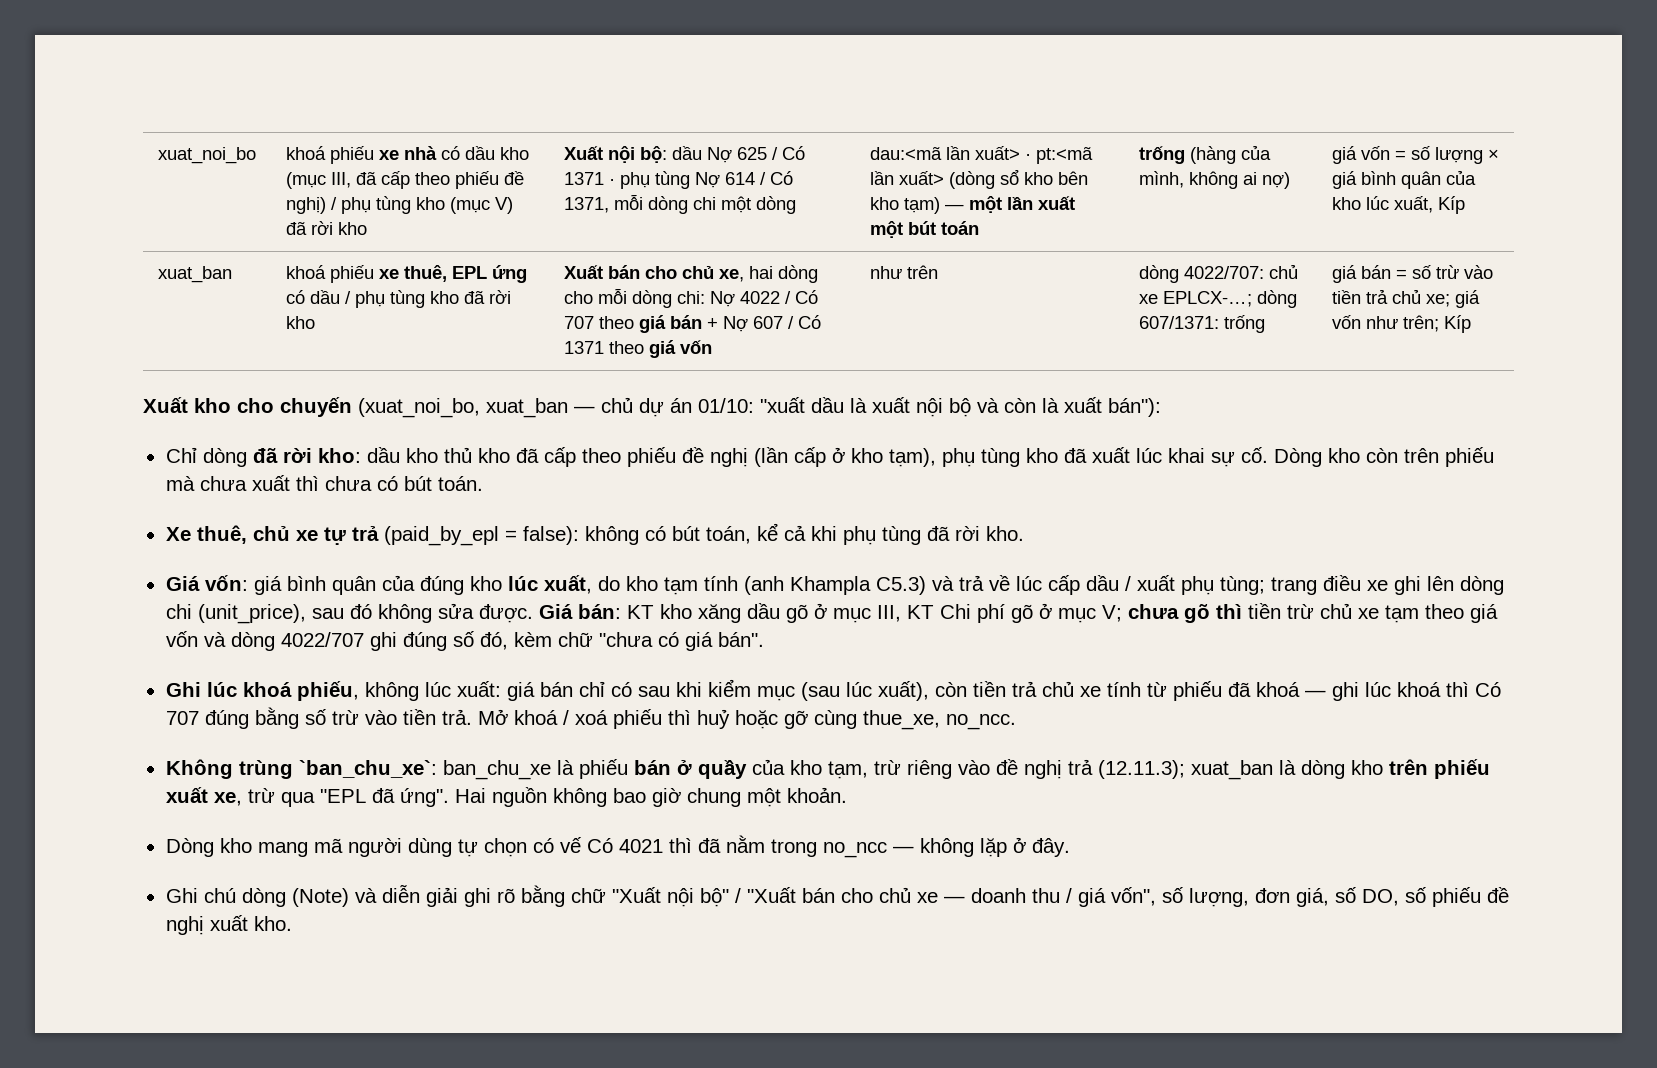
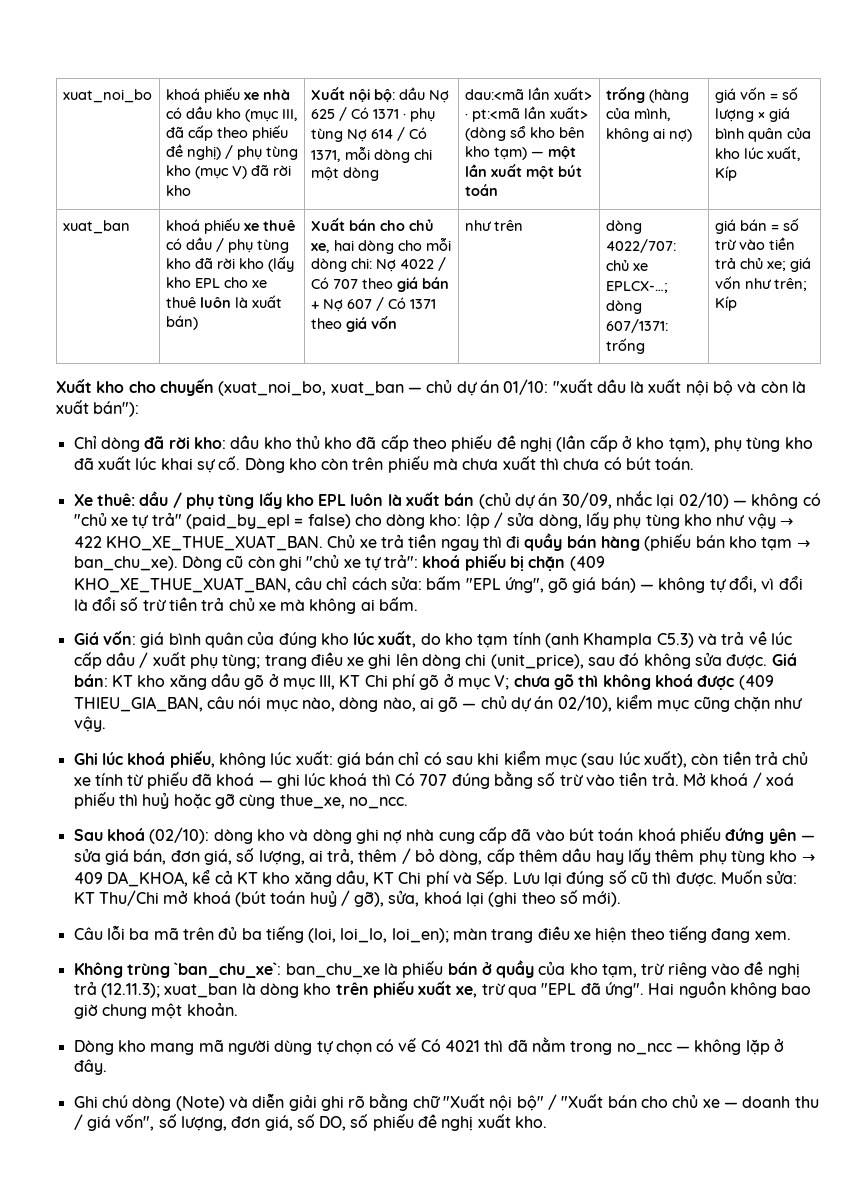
[403,265,527,283] thuê, EPL ứng -> [262,220,295,231] thuê
(315, 322) none -> [267,256,294,272] [165,277,267,288] [165,295,282,308] [165,315,198,330] (lấy kho EPL cho xe thuê luôn là xuất bán)
[196,523,1024,546] thuê, chủ xe tự trả (paid_by_epl = false): không có bút toán, kể cả khi phụ tùng đã rời kho. -> [96,491,821,509] [73,512,794,529] [73,533,810,551] [73,554,605,571] [73,575,803,593] [73,596,419,614] thuê: dầu / phụ tùng lấy kho EPL luôn là xuất bán (chủ dự án 30/09, nhắc lại 02/10) — không có "chủ xe tự trả" (paid_by_epl = false) cho dòng kho: lập / sửa dòng, lấy phụ tùng kho như vậy → 422 KHO_XE_THUE_XUAT_BAN. Chủ xe trả tiền ngay thì đi quầy bán hàng (phiếu bán kho tạm → ban_chu_xe). Dòng cũ còn ghi "chủ xe tự trả": khoá phiếu bị chặn (409 KHO_XE_THUE_XUAT_BAN, câu chỉ cách sửa: bấm "EPL ứng", gõ giá bán) — không tự đổi, vì đổi là đổi số trừ tiền trả chủ xe mà không ai bấm.
[1247,603,1498,623] [165,631,764,651] tiền trừ chủ xe tạm theo giá vốn và dòng 4022/707 ghi đúng số đó, kèm chữ "chưa có giá bán". -> [602,674,774,690] [73,694,803,712] [73,716,106,732] không khoá được (409 THIEU_GIA_BAN, câu nói mục nào, dòng nào, ai gõ — chủ dự án 02/10), kiểm mục cũng chặn như vậy.
(1016, 722) none -> [73,827,816,844] [73,848,815,865] [73,869,798,887] [73,890,622,907] [73,925,791,943] // Sau khoá (02/10): dòng kho và dòng ghi nợ nhà cung cấp đã vào bút toán khoá phiếu đứng yên — sửa giá bán, đơn giá, số lượng, ai trả, thêm / bỏ dòng, cấp thêm dầu hay lấy thêm phụ tùng kho → 409 DA_KHOA, kể cả KT kho xăng dầu, KT Chi phí và Sếp. Lưu lại đúng số cũ thì được. Muốn sửa: KT Thu/Chi mở khoá (bút toán huỷ / gỡ), sửa, khoá lại (ghi theo số mới). // Câu lỗi ba mã trên đủ ba tiếng (loi, loi_lo, loi_en); màn trang điều xe hiện theo tiếng đang xem.

